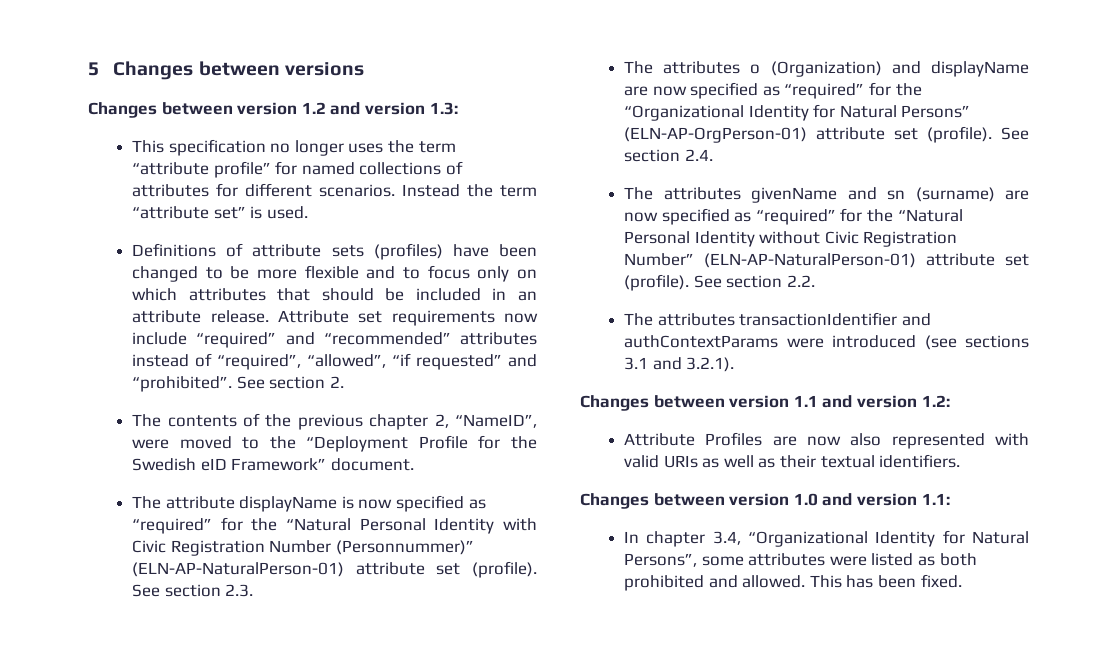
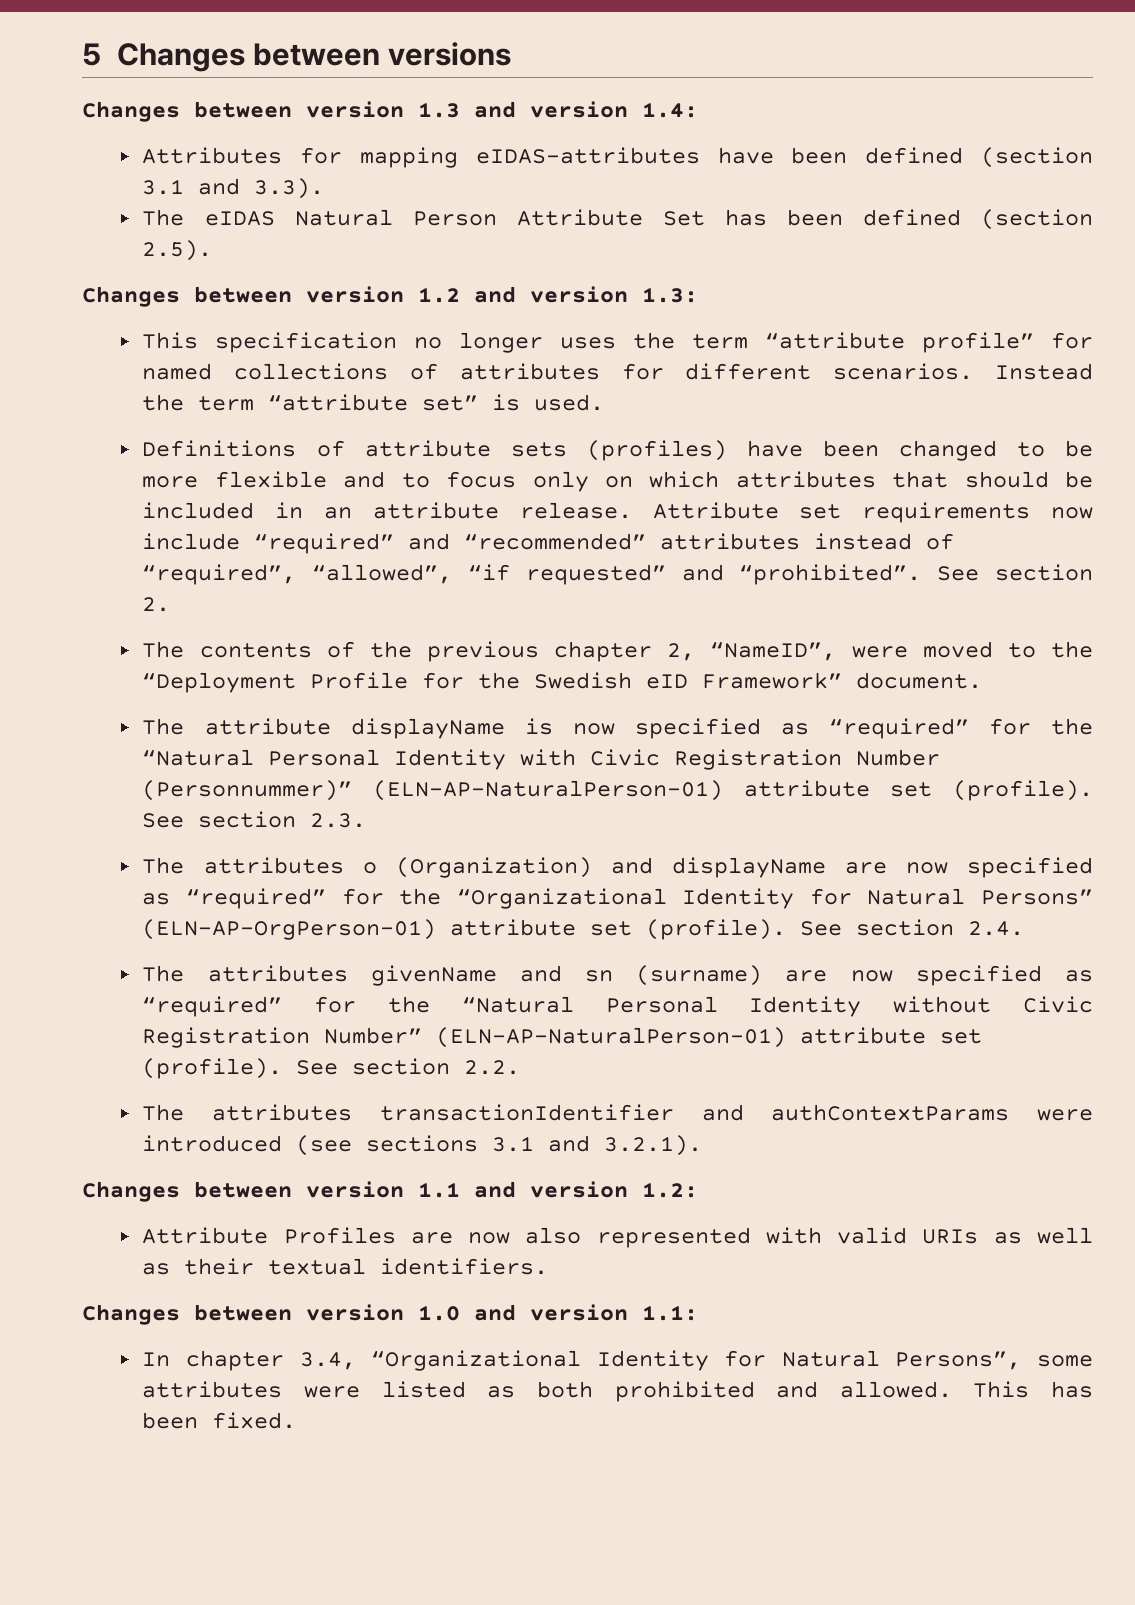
(364, 69) none -> [82,101,698,122] [142,147,1093,168] [142,178,325,199] [142,209,1093,230] [142,240,213,261] // Changes between version 1.3 and version 1.4: // Attributes for mapping eIDAS-attributes have been defined (section 3.1 and 3.3). // The eIDAS Natural Person Attribute Set has been defined (section 2.5).

